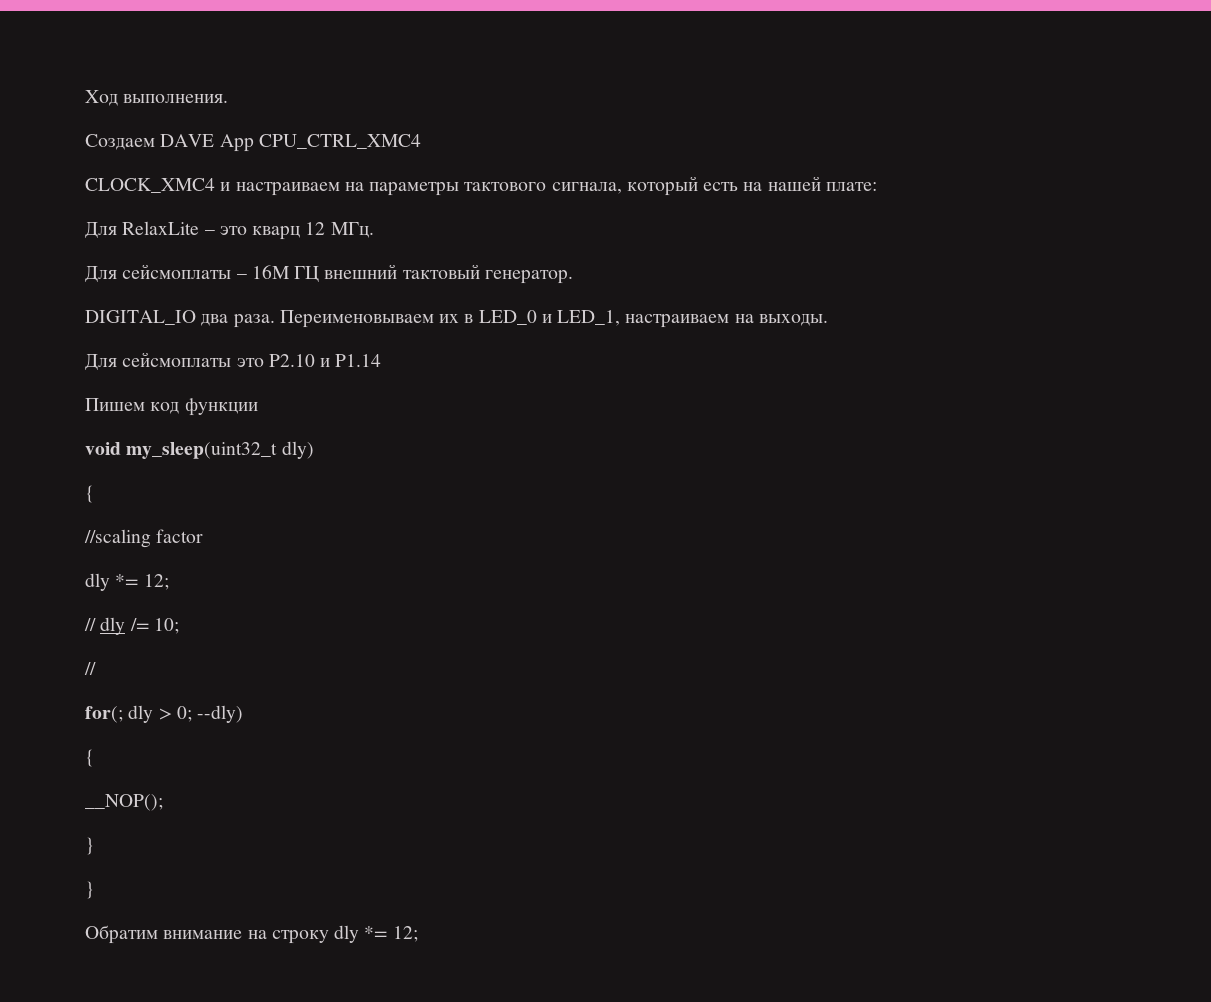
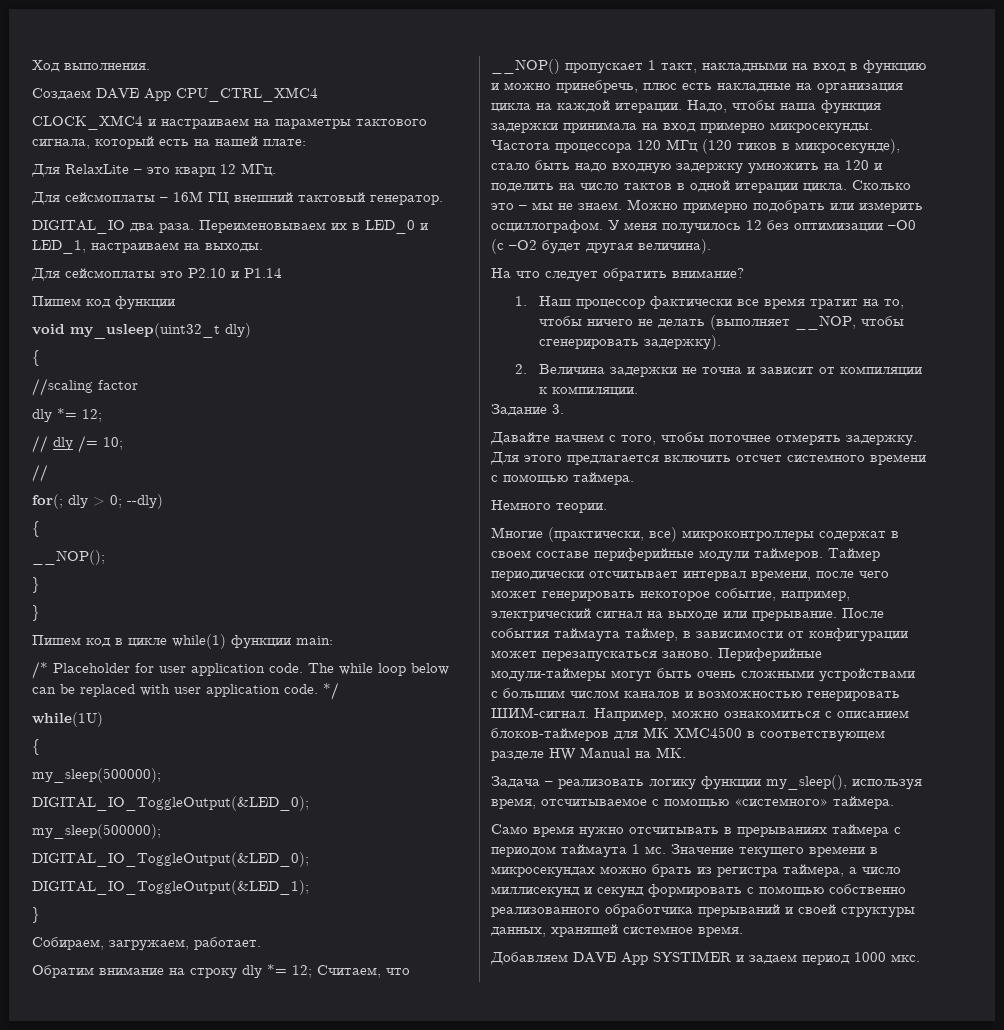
[126,442,278,459] my_sleep(uint32_t -> [70,323,220,339] my_usleep(uint32_t
(94, 890) none -> [32,634,333,649] [32,661,449,679] [32,682,339,700] [32,712,103,727] [32,739,40,755] [32,768,161,783] [32,796,309,811] [32,824,161,839] [32,852,309,867] [32,880,309,895] [32,907,40,923] [32,937,261,951] // Пишем код в цикле while(1) функции main: // /* Placeholder for user application code. The while loop below can be replaced with user application code. */ // while(1U) // { // my_sleep(500000); // DIGITAL_IO_ToggleOutput(&LED_0); // my_sleep(500000); // DIGITAL_IO_ToggleOutput(&LED_0); // DIGITAL_IO_ToggleOutput(&LED_1); // } // Собираем, загружаем, работает.
(418, 934) none -> [317,965,410,978] [491,59,926,74] [491,80,903,93] [491,100,881,114] [491,122,873,134] [491,139,900,154] [491,160,882,174] [491,180,911,193] [491,199,923,213] [491,220,916,234] [491,239,711,254] [491,268,744,282] [514,296,904,309] [538,315,904,330] [538,335,721,350] [514,364,922,377] [538,386,638,396] [491,404,564,416] [490,432,917,446] [490,452,926,465] [491,472,634,485] [491,500,607,513] [491,527,899,542] [491,548,880,562] [491,570,889,581] [491,588,850,601] [491,608,884,621] [491,628,908,642] [491,648,822,662] [491,668,915,682] [491,688,900,701] [491,707,909,721] [491,727,885,742] [491,747,686,761] [491,775,922,790] [491,796,894,809] [491,824,901,838] [491,844,878,858] [491,864,901,878] [491,884,906,898] [491,904,915,918] [491,924,743,937] [490,951,920,965] Считаем, что __NOP() пропускает 1 такт, накладными на вход в функцию и можно принебречь, плюс есть накладные на организация цикла на каждой итерации. Надо, чтобы наша функция задержки принимала на вход примерно микросекунды. Частота процессора 120 МГц (120 тиков в микросекунде), стало быть надо входную задержку умножить на 120 и поделить на число тактов в одной итерации цикла. Сколько это – мы не знаем. Можно примерно подобрать или измерить осциллографом. У меня получилось 12 без оптимизации –O0 (с –O2 будет другая величина). // На что следует обратить внимание? // 1. Наш процессор фактически все время тратит на то, чтобы ничего не делать (выполняет __NOP, чтобы сгенерировать задержку). // 2. Величина задержки не точна и зависит от компиляции к компиляции. // Задание 3. // Давайте начнем с того, чтобы поточнее отмерять задержку. Для этого предлагается включить отсчет системного времени с помощью таймера. // Немного теории. // Многие (практически, все) микроконтроллеры содержат в своем составе периферийные модули таймеров. Таймер периодически отсчитывает интервал времени, после чего может генерировать некоторое событие, например, электрический сигнал на выходе или прерывание. После события таймаута таймер, в зависимости от конфигурации может перезапускаться заново. Периферийные модули-таймеры могут быть очень сложными устройствами с большим числом каналов и возможностью генерировать ШИМ-сигнал. Например, можно ознакомиться с описанием блоков-таймеров для МК XMC4500 в соответствующем разделе HW Manual на МК. // Задача – реализовать логику функции my_sleep(), используя время, отсчитываемое с помощью «системного» таймера. // Само время нужно отсчитывать в прерываниях таймера с периодом таймаута 1 мс. Значение текущего времени в микросекундах можно брать из регистра таймера, а число миллисекунд и секунд формировать с помощью собственно реализованного обработчика прерываний и своей структуры данных, хранящей системное время. // Добавляем DAVE App SYSTIMER и задаем период 1000 мкс.

